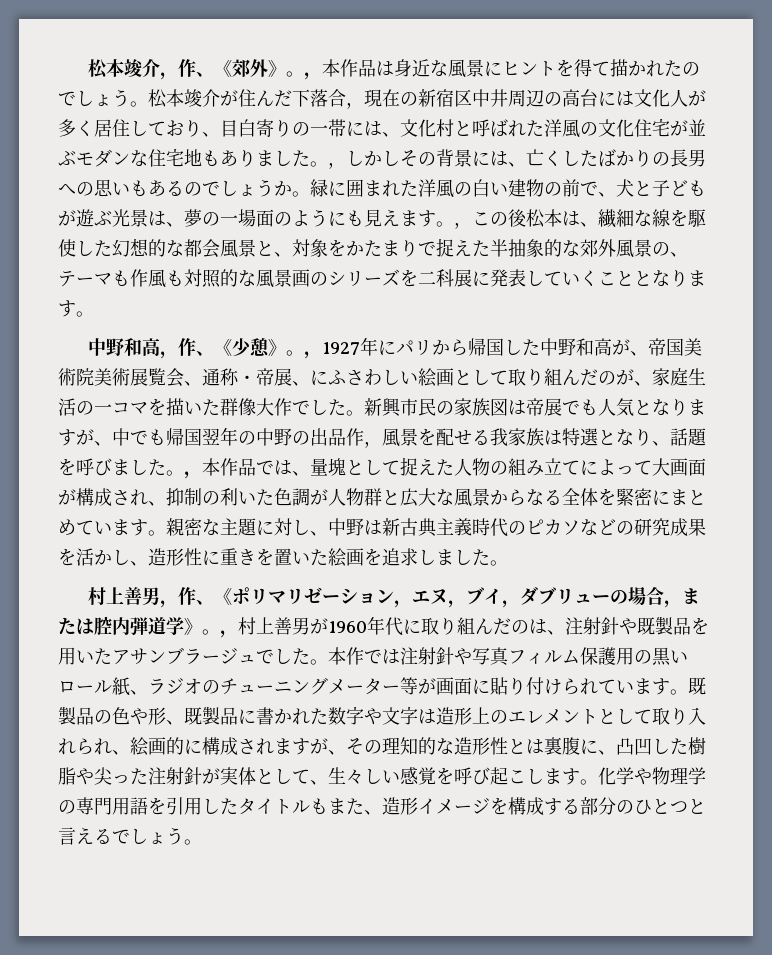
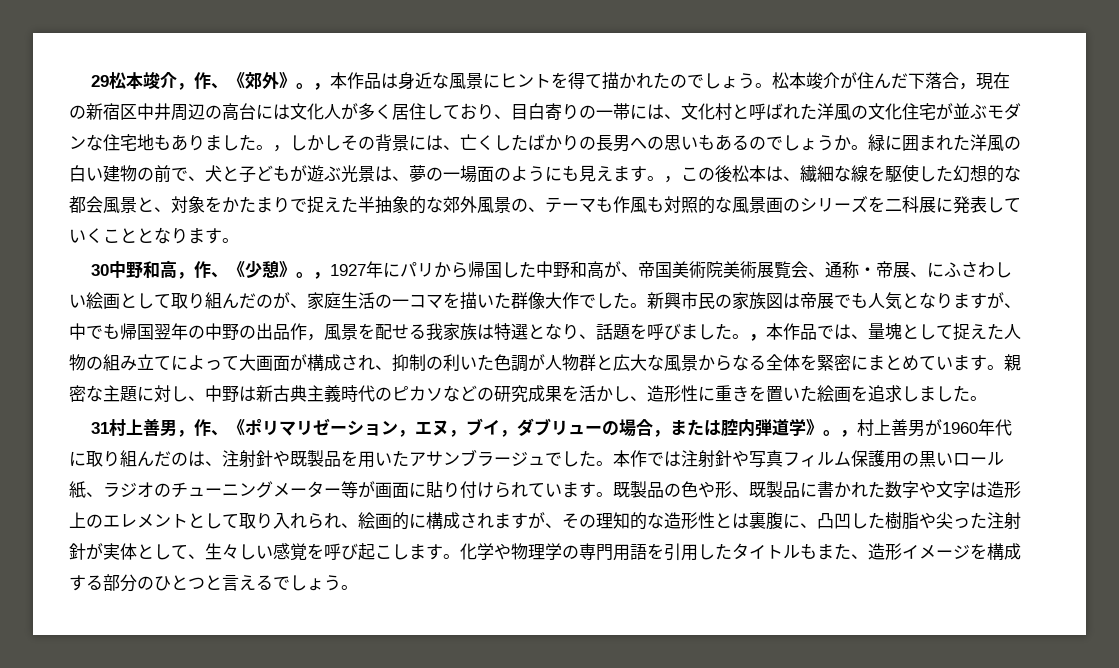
(87, 69) none -> [91,75,110,87] 29
(94, 314) none -> [91,264,110,276] 30
(508, 563) none -> [91,422,110,434] 31

